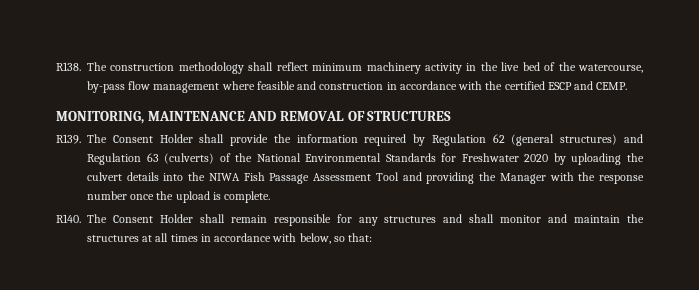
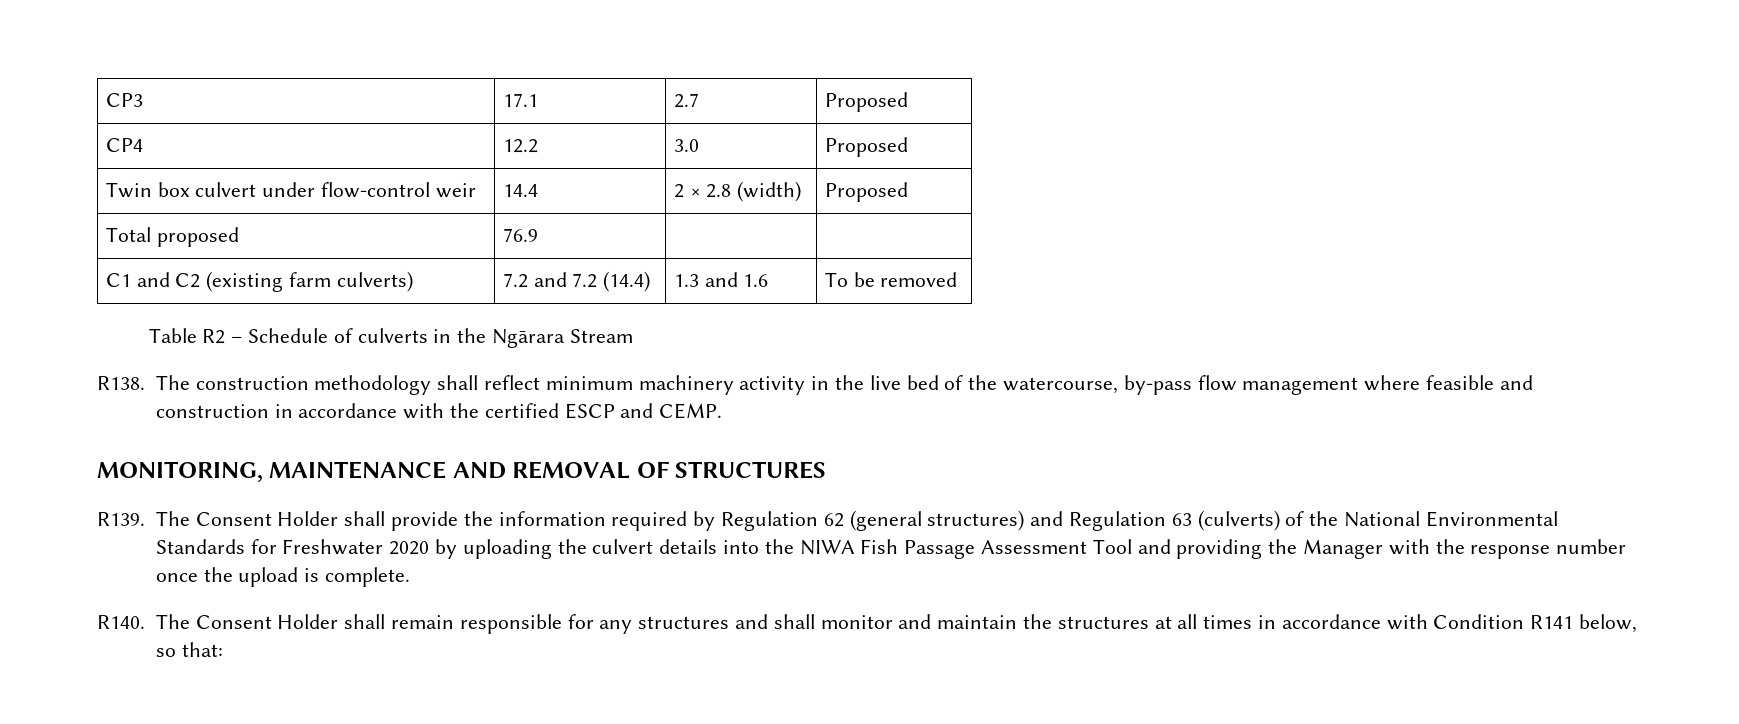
(56, 66) none -> [105,93,143,107] [502,93,538,107] [673,93,699,108] [824,92,908,112] [105,138,143,152] [502,139,538,153] [673,139,699,152] [824,137,908,157] [105,182,476,198] [502,184,538,197] [673,181,802,202] [824,182,908,202] [105,227,239,247] [502,228,538,242] [105,271,413,292] [502,271,651,292] [673,272,769,287] [824,272,958,287] [148,328,633,348] CP3 | 17.1 | 2.7 | Proposed // CP4 | 12.2 | 3.0 | Proposed // Twin box culvert under flow-control weir | 14.4 | 2 × 2.8 (width) | Proposed // Total proposed | 76.9 | | // C1 and C2 (existing farm culverts) | 7.2 and 7.2 (14.4) | 1.3 and 1.6 | To be removed // Table R2 – Schedule of culverts in the Ngārara Stream //
(297, 237) none -> [1433,614,1574,629] Condition R141

